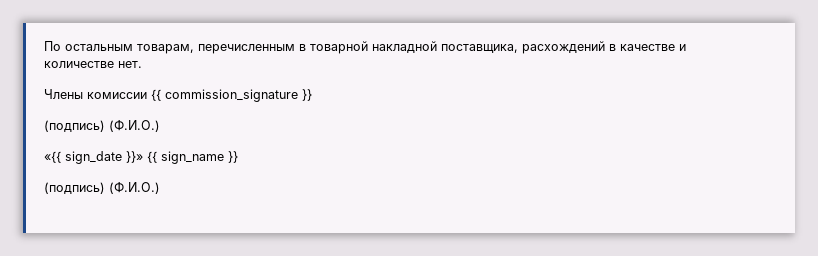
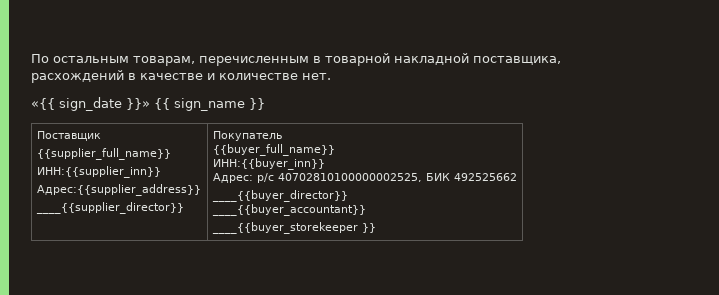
[44,89,312,102] [44,120,160,132] // Члены комиссии {{ commission_signature }} // (подпись) (Ф.И.О.) -> (331, 76) none
[44,182,160,194] // (подпись) (Ф.И.О.) -> [36,131,101,141] [36,148,171,160] [36,166,161,178] [36,184,201,196] [35,202,184,214] [212,131,282,141] [212,144,335,156] [212,158,325,170] [212,173,517,183] [211,190,348,202] [211,204,366,216] [211,222,376,234] // Поставщик // {{supplier_full_name}} // ИНН:{{supplier_inn}} // Адрес:{{supplier_address}} // ____{{supplier_director}} | Покупатель // {{buyer_full_name}} // ИНН:{{buyer_inn}} // Адрес: р/с 40702810100000002525, БИК 492525662 // ____{{buyer_director}} // ____{{buyer_accountant}} // ____{{buyer_storekeeper }}

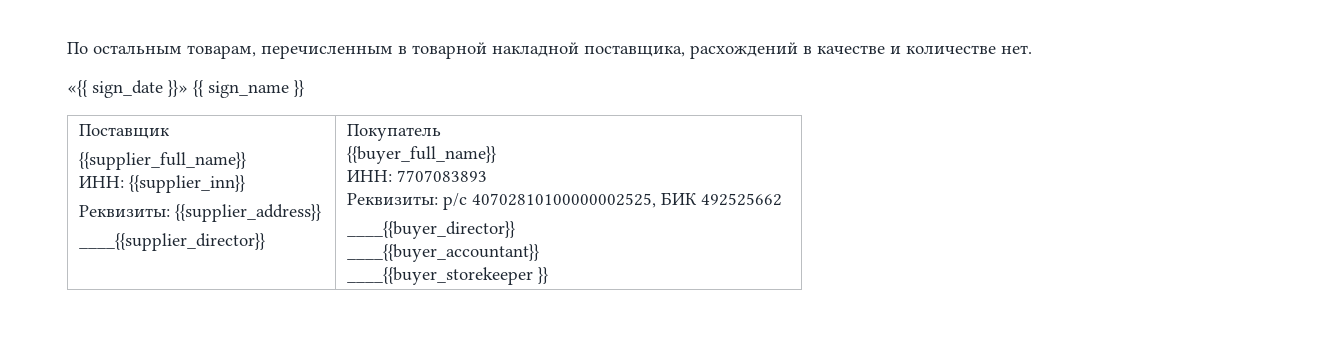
[36,166,161,178] [36,184,201,196] ИНН:{{supplier_inn}} // Адрес:{{supplier_address}} -> [79,175,246,193] [79,204,322,222] ИНН: {{supplier_inn}} // Реквизиты: {{supplier_address}}
[212,158,325,170] [212,173,253,183] ИНН:{{buyer_inn}} // Адрес: -> [347,170,488,182] [347,193,439,205] ИНН: 7707083893 // Реквизиты:

